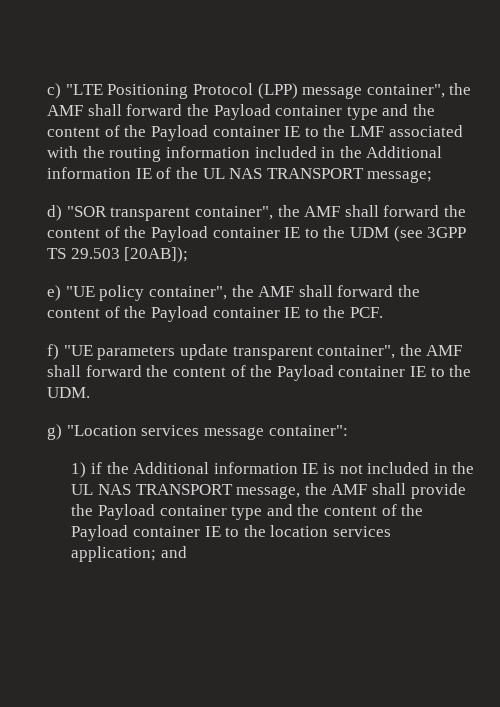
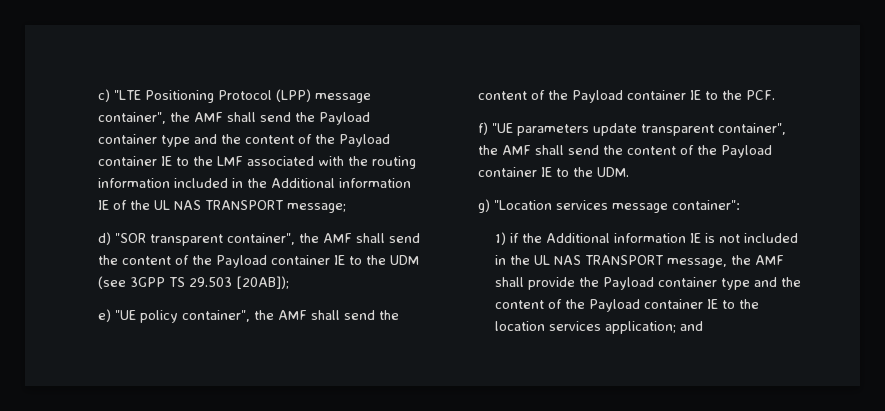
[126,104,183,116] forward -> [259,112,291,122] send
[383,205,440,217] forward -> [388,233,420,243] send
[337,285,394,297] forward -> [343,310,375,320] send
[85,365,142,377] forward -> [567,145,599,155] send

